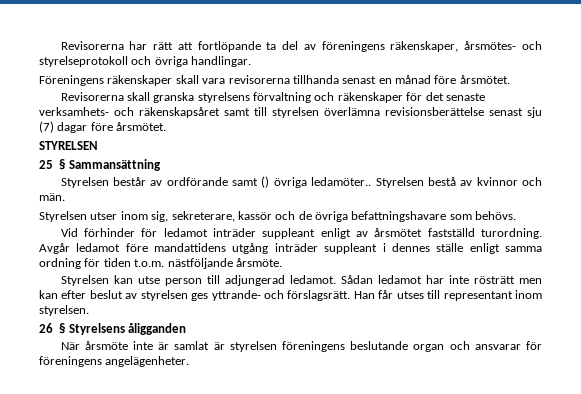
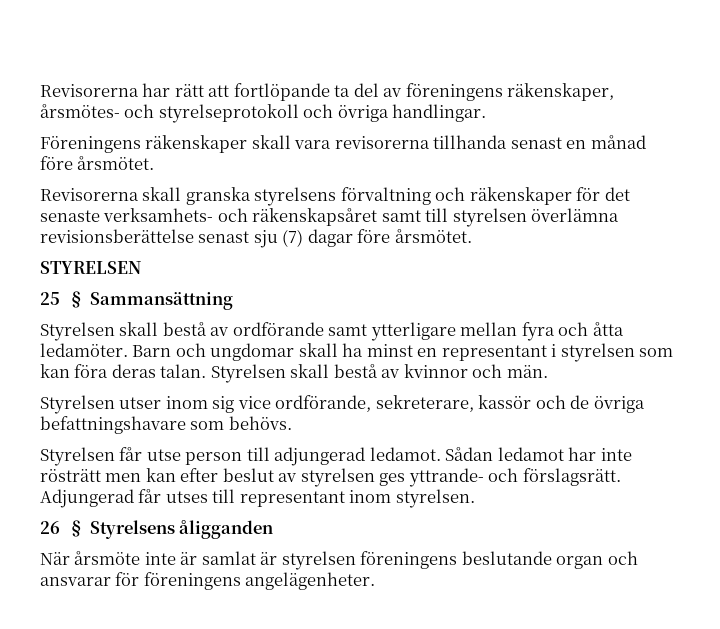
[112,177,146,186] består -> [119,322,207,336] skall bestå
[261,176,424,188] () övriga ledamöter.. Styrelsen -> [370,322,624,341] [40,343,674,362] [40,364,330,383] ytterligare mellan fyra och åtta ledamöter. Barn och ungdomar skall ha minst en representant i styrelsen som kan föra deras talan. Styrelsen skall
[151,211,169,222] sig, -> [212,395,372,413] sig vice ordförande,
[60,228,542,239] [39,243,542,254] [39,258,282,269] [60,275,133,286] // Vid förhinder för ledamot inträder suppleant enligt av årsmötet fastställd turordning. Avgår ledamot före mandattidens utgång inträder suppleant i dennes ställe enligt samma ordning för tiden t.o.m. nästföljande årsmöte. // Styrelsen kan -> [40,447,143,466] // Styrelsen får
[353,291,375,299] Han -> [40,489,134,508] Adjungerad

